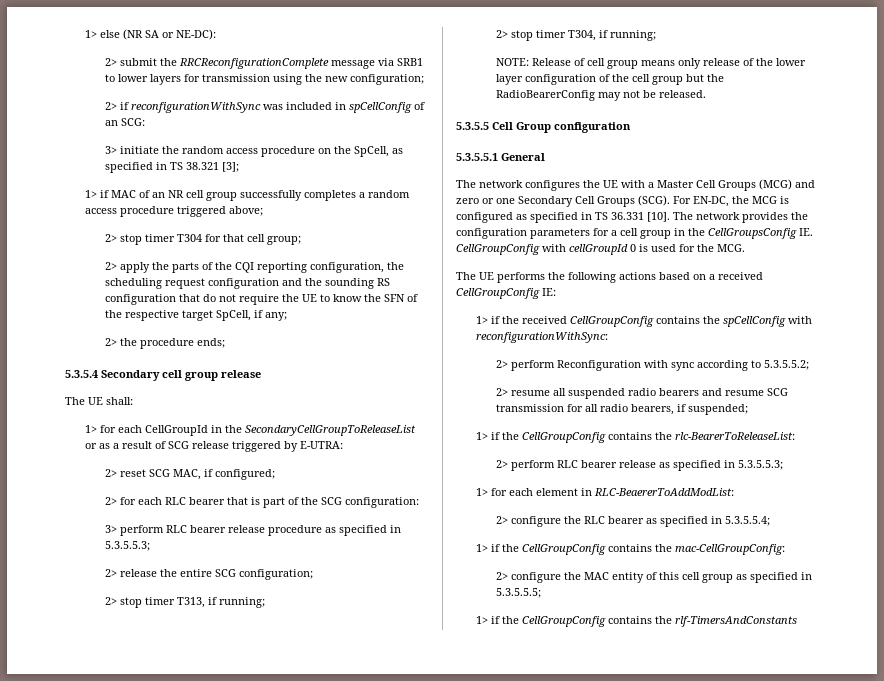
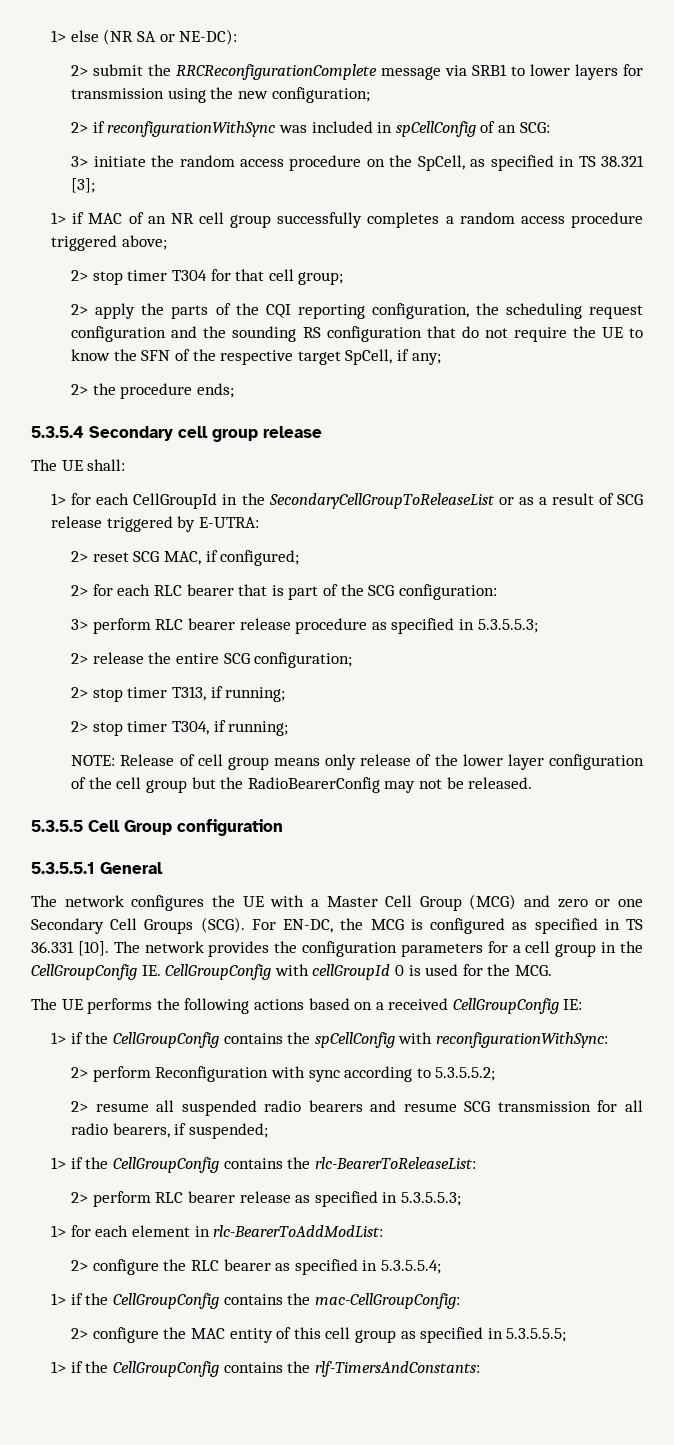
[718,180,756,191] Groups -> [419,896,462,911] Group
[708,228,797,239] CellGroupsConfig -> [31,964,137,980] CellGroupConfig
[522,316,568,324] received -> (109, 1038) none
[594,488,735,496] RLC-BeaererToAddModList: -> [213,1225,384,1237] rlc-BearerToAddModList:
[675,616,798,627] rlf-TimersAndConstants -> [314,1361,480,1377] rlf-TimersAndConstants:

